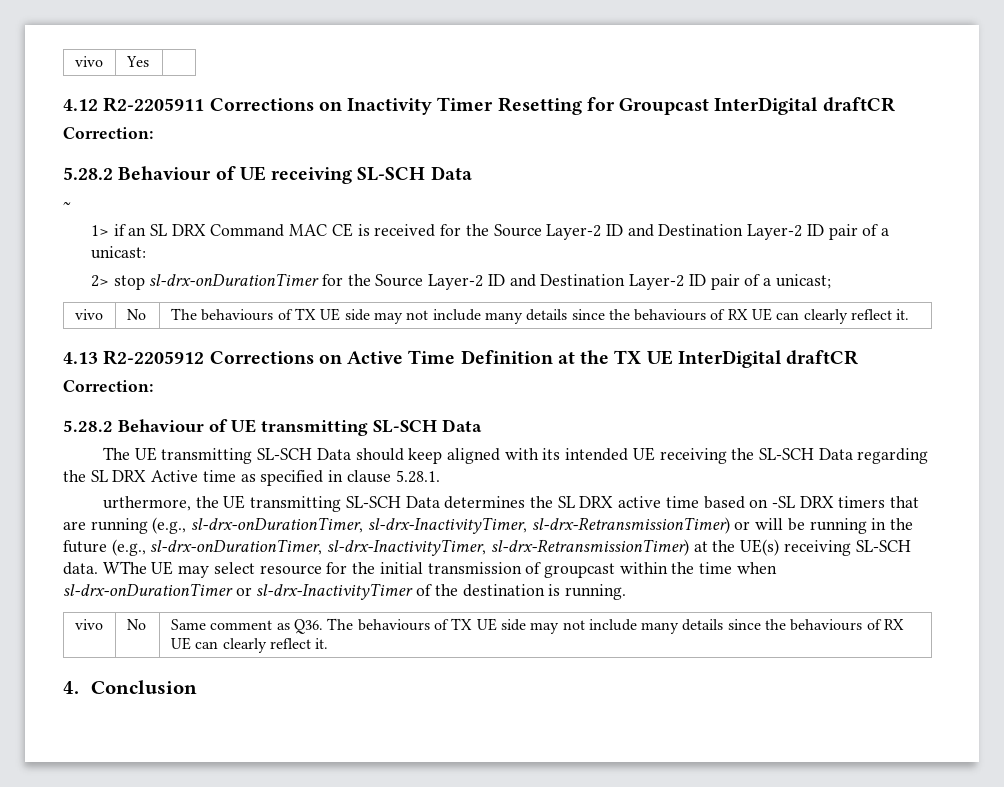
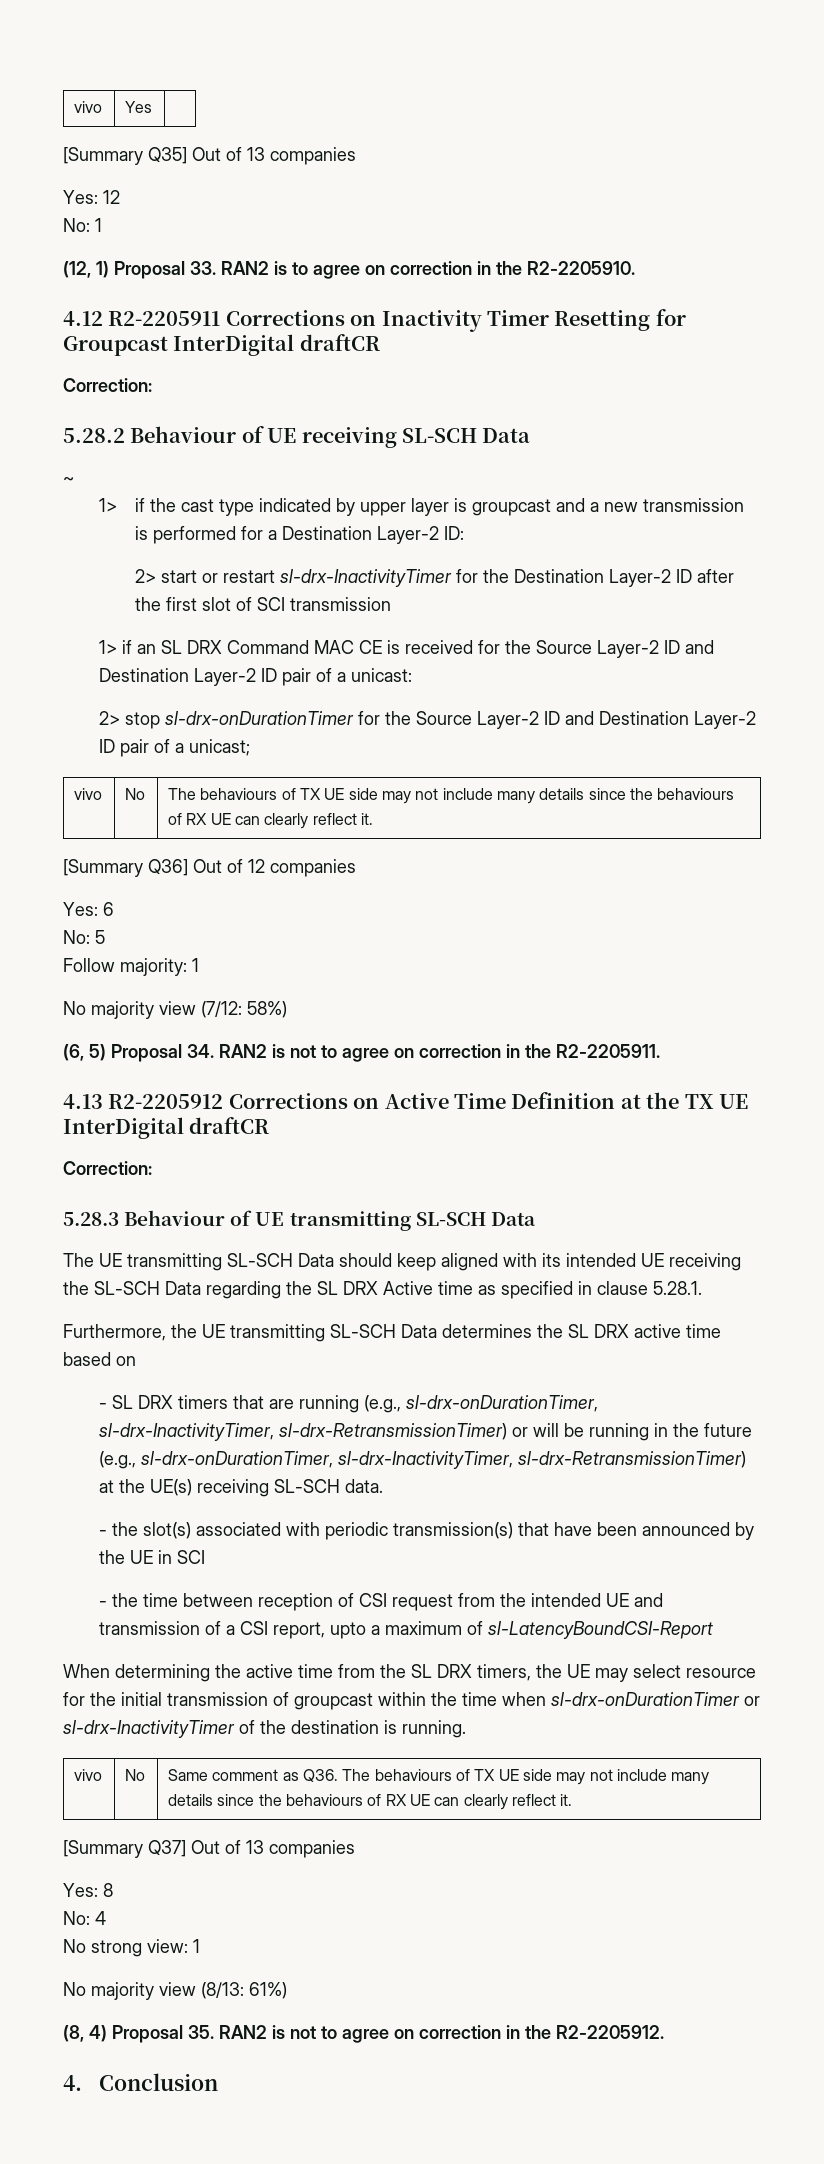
(149, 61) none -> [63,147,356,165] [63,190,120,204] [63,218,102,232] [63,261,635,279] // [Summary Q35] Out of 13 companies // Yes: 12 // No: 1 // (12, 1) Proposal 33. RAN2 is to agree on correction in the R2-2205910.
(71, 204) none -> [98,498,744,516] [134,526,464,544] [134,569,734,587] [134,597,391,611] // 1> if the cast type indicated by upper layer is groupcast and a new transmission is performed for a Destination Layer-2 ID: // 2> start or restart sl-drx-InactivityTimer for the Destination Layer-2 ID after the first slot of SCI transmission
(910, 314) none -> [63,859,356,877] [63,902,114,916] [63,930,105,944] [63,958,199,976] [63,1001,287,1019] [63,1044,660,1062] // [Summary Q36] Out of 12 companies // Yes: 6 // No: 5 // Follow majority: 1 // No majority view (7/12: 58%) // (6, 5) Proposal 34. RAN2 is not to agree on correction in the R2-2205911.
[63,420,113,432] 5.28.2 -> [63,1212,119,1226] 5.28.3
[102,496,191,511] urthermore, -> [63,1324,166,1341] Furthermore,
[772,496,796,508] -SL -> [98,1395,133,1409] // - SL
[102,561,147,574] WThe -> [98,1522,754,1540] [98,1550,205,1564] [98,1593,663,1611] [98,1621,713,1639] [63,1664,562,1682] // - the slot(s) associated with periodic transmission(s) that have been announced by the UE in SCI // - the time between reception of CSI request from the intended UE and transmission of a CSI report, upto a maximum of sl-LatencyBoundCSI-Report // When determining the active time from the SL DRX timers, the
(329, 643) none -> [63,1840,355,1858] [63,1883,113,1897] [63,1911,106,1925] [63,1939,200,1957] [63,1982,287,2000] [63,2025,664,2043] // [Summary Q37] Out of 13 companies // Yes: 8 // No: 4 // No strong view: 1 // No majority view (8/13: 61%) // (8, 4) Proposal 35. RAN2 is not to agree on correction in the R2-2205912.

